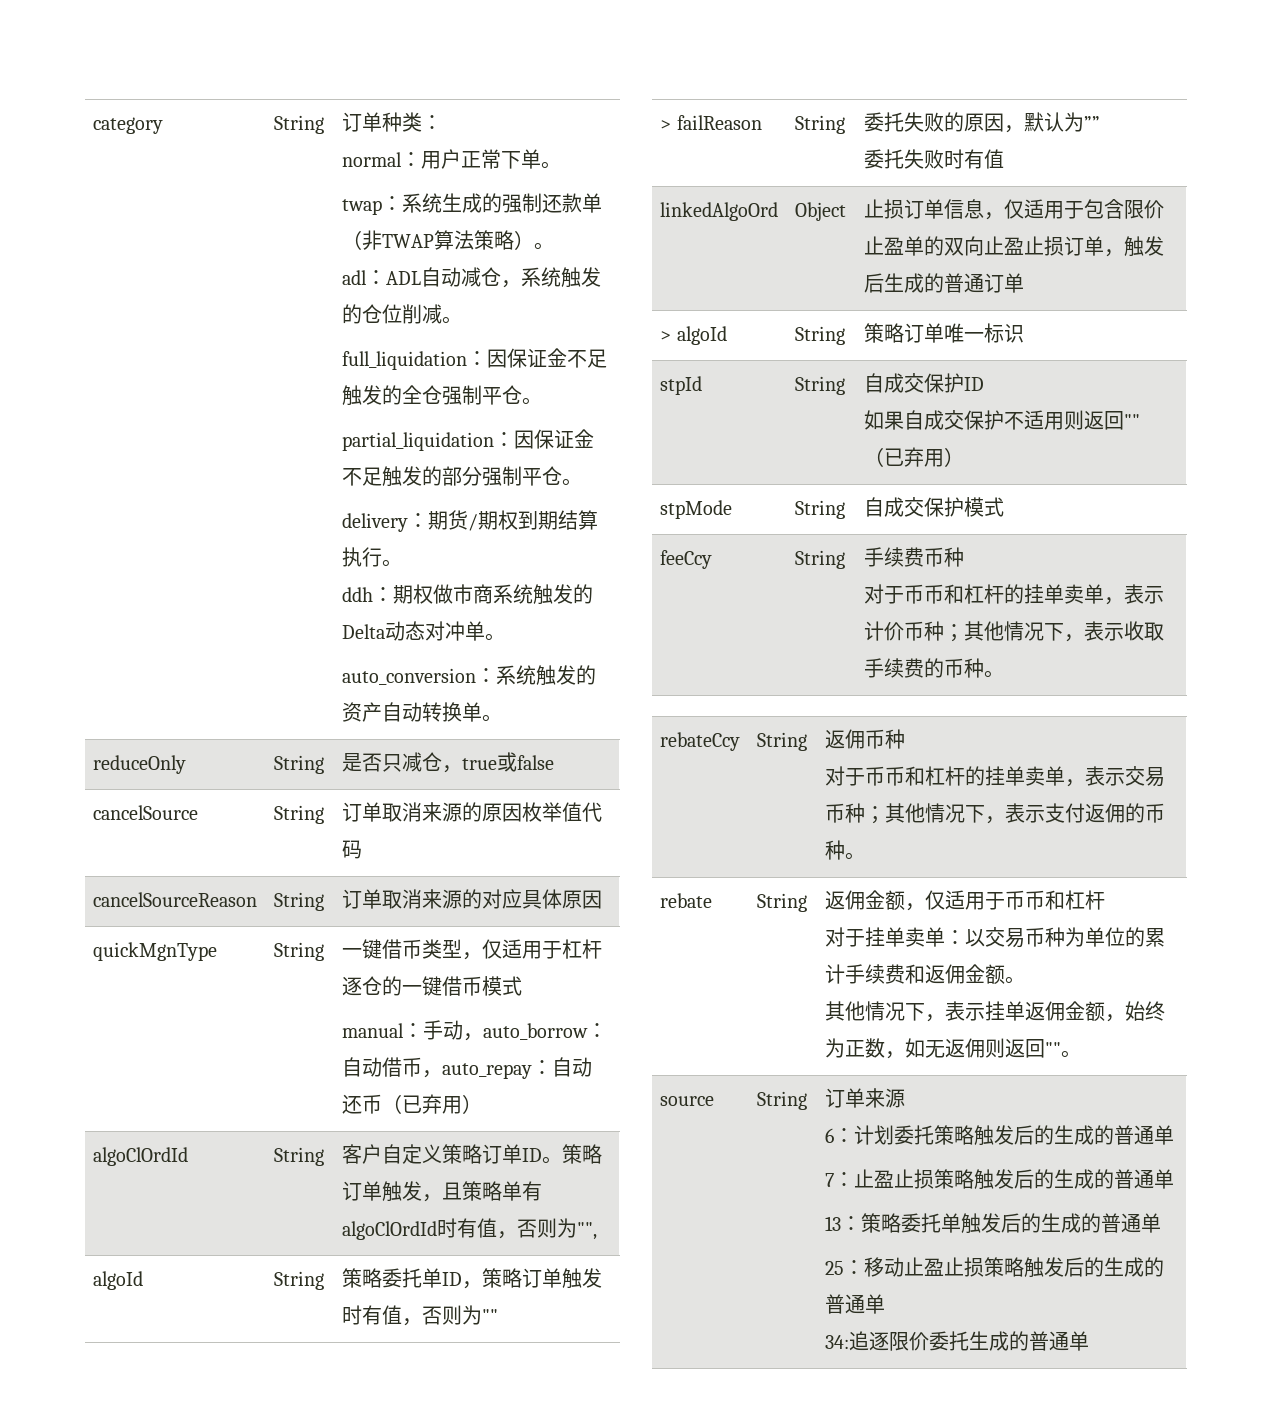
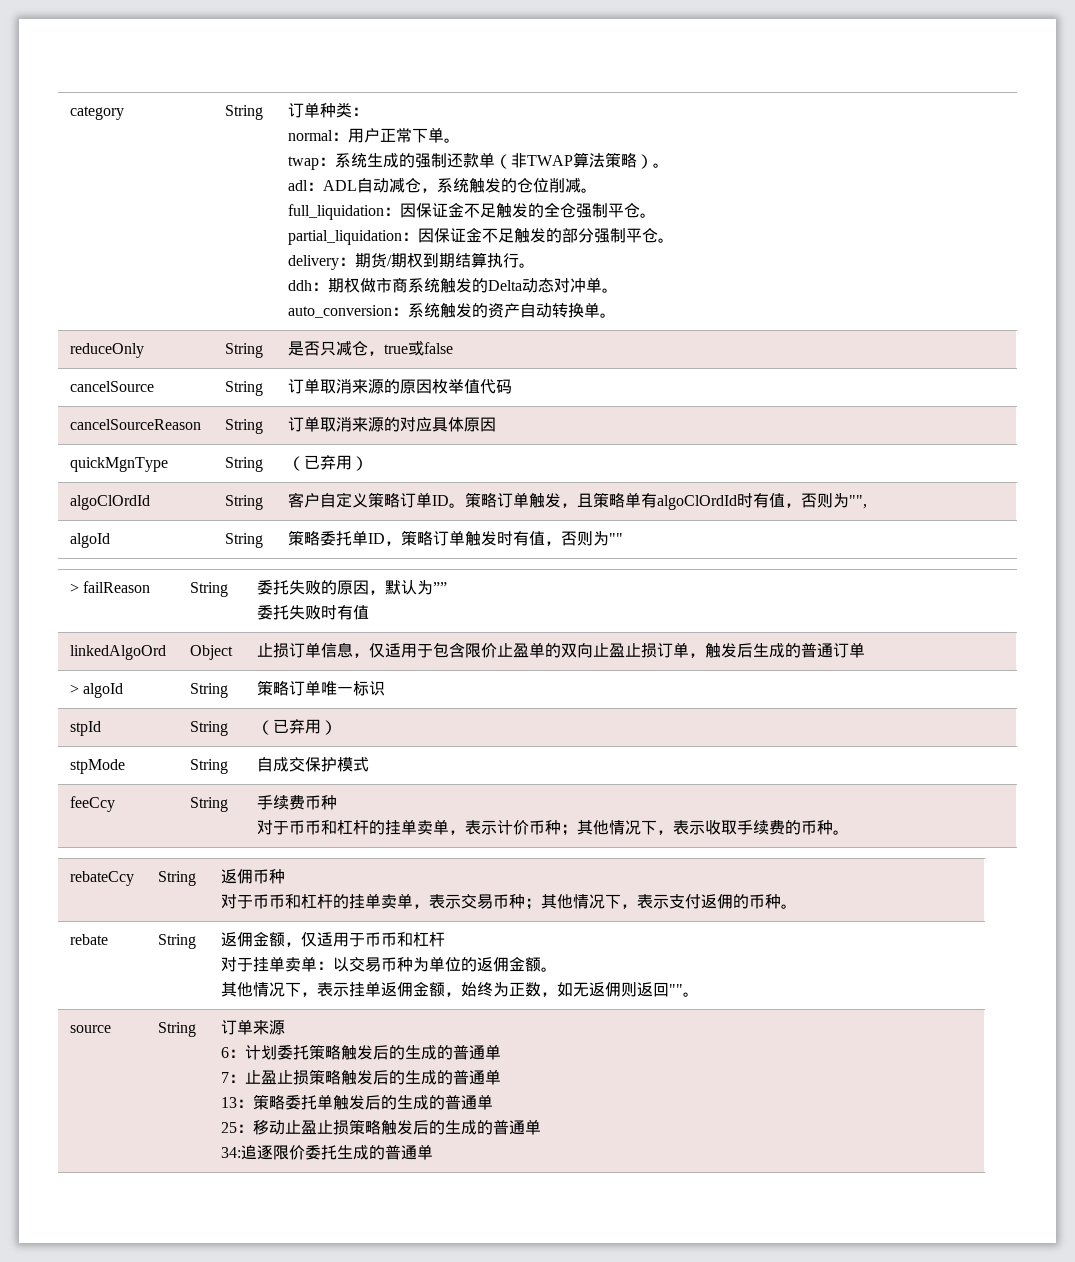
[342,939,603,960] [342,976,523,996] [342,1020,608,1041] [342,1057,593,1079] [342,1094,383,1114] 一键借币类型，仅适用于杠杆逐仓的一键借币模式 // manual：手动，auto_borrow：自动借币，auto_repay：自动还币 -> (263, 464) none
[864,373,985,393] [864,410,1141,430] 自成交保护ID // 如果自成交保护不适用则返回"" -> (228, 728) none
[1145,928,1166,947] [825,964,926,984] 累计手续费和 -> (477, 964) none

